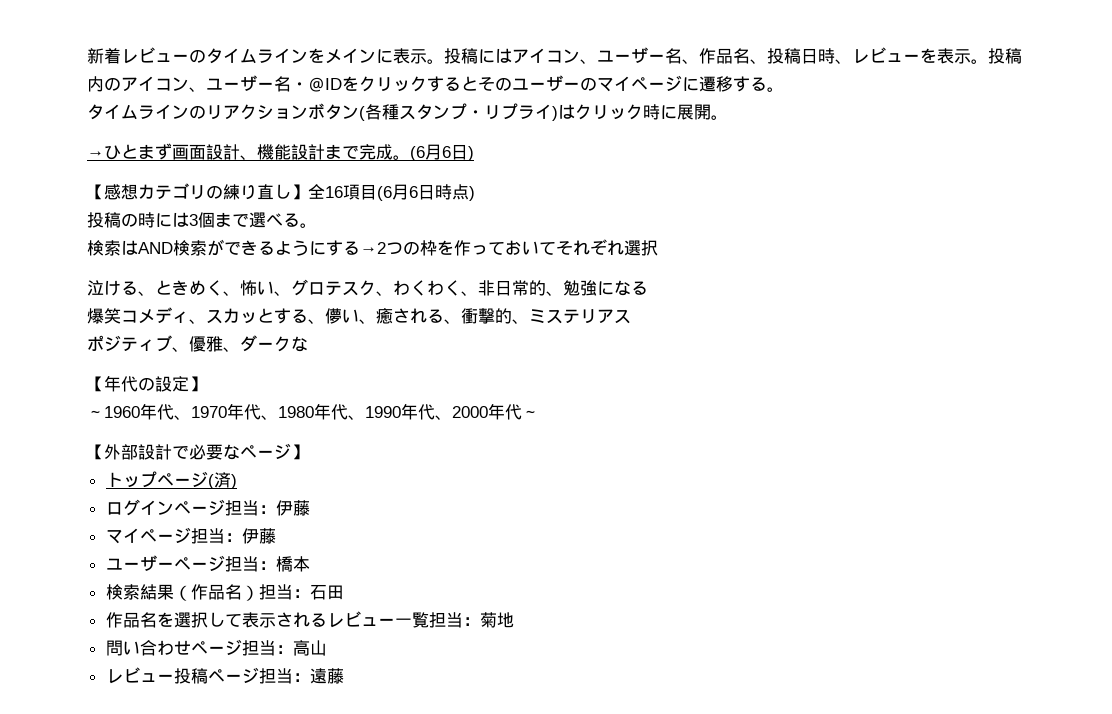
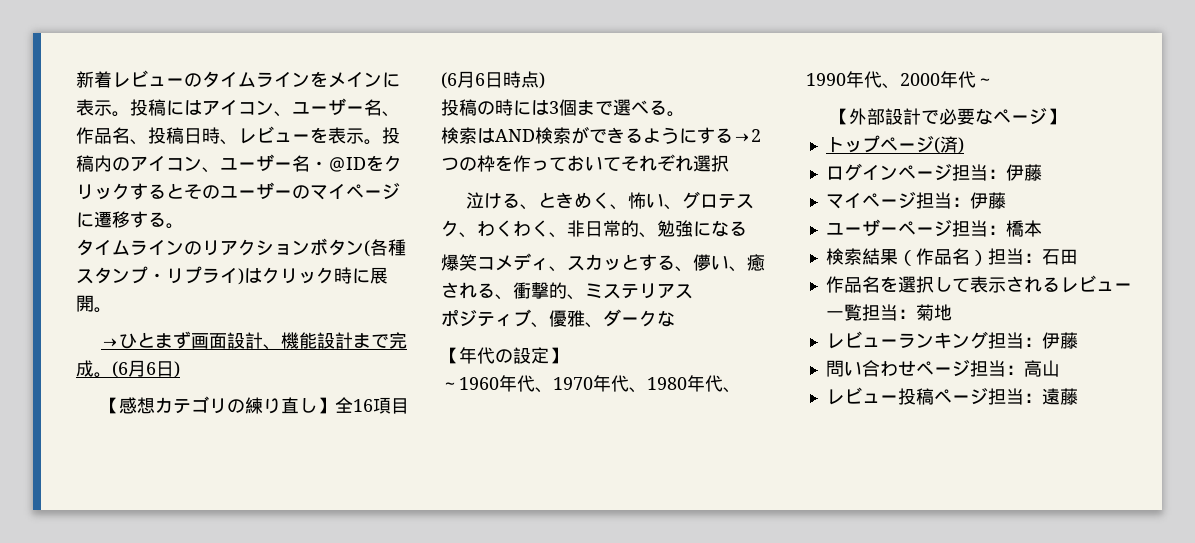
(514, 620) none -> [825,331,1078,349] // レビューランキング担当：伊藤

